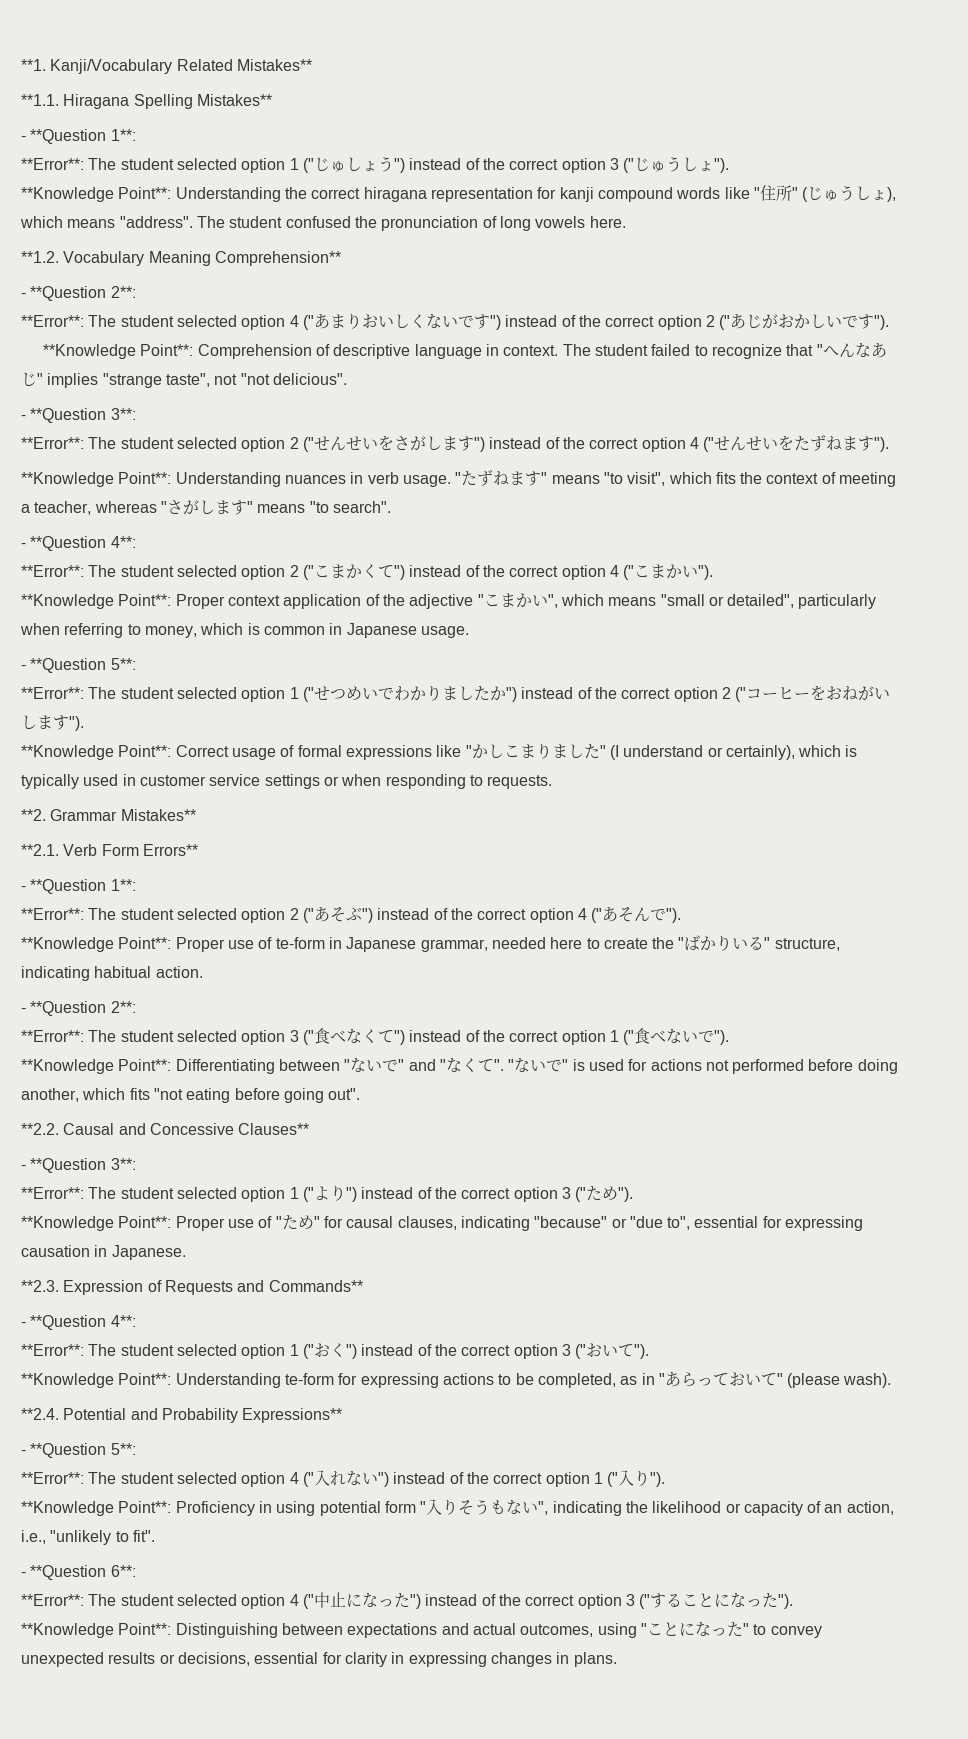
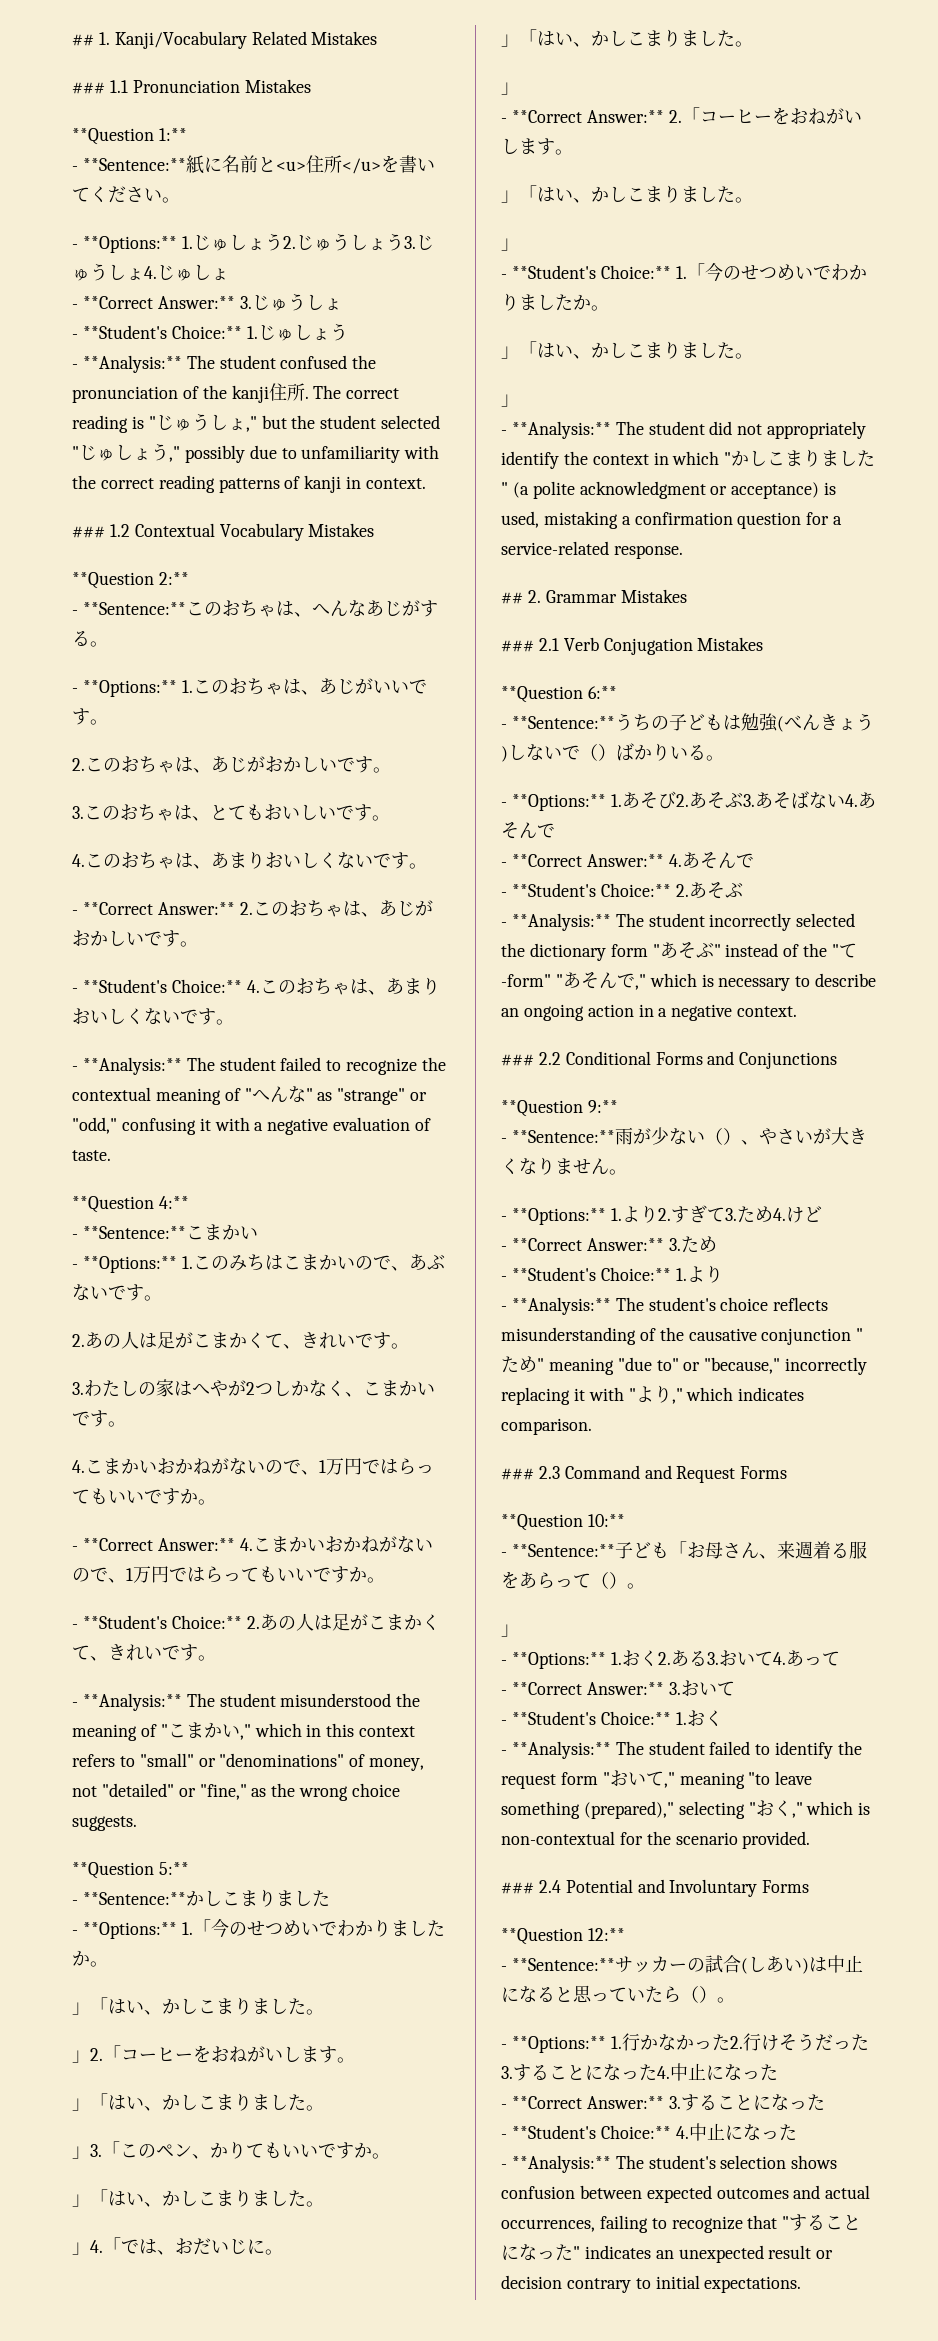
[21,59,312,74] [21,94,272,109] [21,129,136,144] [21,156,730,173] [21,185,897,202] [20,216,193,228] **1. Kanji/Vocabulary Related Mistakes** // **1.1. Hiragana Spelling Mistakes** // - **Question 1**: // **Error**: The student selected option 1 ("じゅしょう") instead of the correct option 3 ("じゅうしょ"). // **Knowledge Point**: Understanding the correct hiragana representation for kanji compound words like "住所" (じゅうしょ), which means "address". -> [72,31,378,49] [72,79,311,94] [72,128,187,145] [72,155,435,174] [72,186,180,203] [72,233,434,253] [72,263,229,281] [72,293,342,311] [72,323,348,341] [72,355,182,373] ## 1. Kanji/Vocabulary Related Mistakes // ### 1.1 Pronunciation Mistakes // **Question 1:** // - **Sentence:**紙に名前と<u>住所</u>を書いてください。 // - **Options:** 1.じゅしょう2.じゅうしょう3.じゅうしょ4.じゅしょ // - **Correct Answer:** 3.じゅうしょ // - **Student's Choice:** 1.じゅしょう // - **Analysis:**
[499,216,626,231] [21,251,341,266] [21,286,136,301] [21,313,890,330] [43,344,559,359] long vowels here. // **1.2. Vocabulary Meaning Comprehension** // - **Question 2**: // **Error**: The student selected option 4 ("あまりおいしくないです") instead of the correct option 2 ("あじがおかしいです"). // **Knowledge Point**: Comprehension of descriptive language in context. -> [202,383,400,403] [72,413,441,433] [72,443,440,463] [72,475,427,493] [72,523,375,541] [72,572,189,589] [72,600,438,617] [72,631,108,647] [72,678,427,697] [72,708,108,725] [72,756,391,773] [72,804,390,821] [72,851,427,869] [72,900,433,917] [72,930,198,947] [72,977,440,995] [72,1008,234,1025] [72,1057,182,1075] the kanji住所. The correct reading is "じゅうしょ," but the student selected "じゅしょう," possibly due to unfamiliarity with the correct reading patterns of kanji in context. // ### 1.2 Contextual Vocabulary Mistakes // **Question 2:** // - **Sentence:**このおちゃは、へんなあじがする。 // - **Options:** 1.このおちゃは、あじがいいです。 // 2.このおちゃは、あじがおかしいです。 // 3.このおちゃは、とてもおいしいです。 // 4.このおちゃは、あまりおいしくないです。 // - **Correct Answer:** 2.このおちゃは、あじがおかしいです。 // - **Student's Choice:** 4.このおちゃは、あまりおいしくないです。 // - **Analysis:**
[786,342,887,358] [21,372,347,388] [21,408,136,423] [21,435,890,452] [21,470,897,487] [21,500,391,515] [21,536,136,551] [21,564,714,580] [21,593,877,609] [20,623,469,638] [21,658,136,673] [21,685,891,702] [21,715,84,731] [21,745,462,760] that "へんなあじ" implies "strange taste", not "not delicious". // - **Question 3**: // **Error**: The student selected option 2 ("せんせいをさがします") instead of the correct option 4 ("せんせいをたずねます"). // **Knowledge Point**: Understanding nuances in verb usage. "たずねます" means "to visit", which fits the context of meeting a teacher, whereas "さがします" means "to search". // - **Question 4**: // **Error**: The student selected option 2 ("こまかくて") instead of the correct option 4 ("こまかい"). // **Knowledge Point**: Proper context application of the adjective "こまかい", which means "small or detailed", particularly when referring to money, which is common in Japanese usage. // - **Question 5**: // **Error**: The student selected option 1 ("せつめいでわかりましたか") instead of the correct option 2 ("コーヒーをおねがいします"). // **Knowledge Point**: Correct usage of formal expressions like -> [422,1057,447,1071] [72,1086,428,1105] [72,1117,432,1135] [72,1150,111,1161] [72,1196,189,1213] [72,1224,258,1240] [72,1254,445,1273] [72,1284,162,1301] [72,1331,409,1349] [72,1379,435,1397] [72,1410,126,1427] [72,1458,434,1475] [72,1488,216,1505] [72,1536,433,1553] [72,1566,385,1583] [72,1613,440,1631] [72,1644,216,1661] [72,1693,421,1711] [72,1722,416,1741] [72,1753,425,1771] [72,1783,401,1801] [72,1816,137,1831] [72,1862,189,1879] [72,1889,330,1907] [72,1919,445,1939] [72,1950,108,1967] [72,1997,324,2015] [72,2045,355,2063] [72,2093,324,2111] [72,2141,390,2159] [72,2189,324,2207] [72,2237,283,2255] [501,29,753,47] [501,82,519,95] [501,107,862,125] [501,138,573,155] [501,185,753,203] [501,238,519,251] [501,263,867,282] [501,293,609,311] [501,341,753,359] [501,394,519,407] [501,421,867,439] [501,451,720,469] the contextual meaning of "へんな" as "strange" or "odd," confusing it with a negative evaluation of taste. // **Question 4:** // - **Sentence:**こまかい // - **Options:** 1.このみちはこまかいので、あぶないです。 // 2.あの人は足がこまかくて、きれいです。 // 3.わたしの家はへやが2つしかなく、こまかいです。 // 4.こまかいおかねがないので、1万円ではらってもいいですか。 // - **Correct Answer:** 4.こまかいおかねがないので、1万円ではらってもいいですか。 // - **Student's Choice:** 2.あの人は足がこまかくて、きれいです。 // - **Analysis:** The student misunderstood the meaning of "こまかい," which in this context refers to "small" or "denominations" of money, not "detailed" or "fine," as the wrong choice suggests. // **Question 5:** // - **Sentence:**かしこまりました // - **Options:** 1.「今のせつめいでわかりましたか。 // 」「はい、かしこまりました。 // 」2.「コーヒーをおねがいします。 // 」「はい、かしこまりました。 // 」3.「このペン、かりてもいいですか。 // 」「はい、かしこまりました。 // 」4.「では、おだいじに。 // 」「はい、かしこまりました。 // 」 // - **Correct Answer:** 2.「コーヒーをおねがいします。 // 」「はい、かしこまりました。 // 」 // - **Student's Choice:** 1.「今のせつめいでわかりましたか。 // 」「はい、かしこまりました。 // 」 // - **Analysis:** The student did not appropriately identify the context in which
[609,745,858,760] [21,774,553,789] [21,809,196,821] [21,844,198,856] [21,879,136,894] [21,907,682,923] [21,935,840,952] [21,966,203,981] [21,1001,136,1016] [21,1028,730,1045] [21,1057,898,1074] [21,1088,361,1103] [21,1123,310,1135] [21,1158,136,1173] [21,1185,634,1202] [21,1215,864,1231] [21,1245,186,1260] [21,1280,363,1295] [21,1315,136,1330] [21,1343,650,1359] [21,1372,892,1388] [21,1408,343,1423] [21,1443,136,1458] [21,1470,666,1487] [21,1499,894,1516] [21,1530,155,1545] [21,1565,136,1580] [21,1592,794,1609] [21,1621,822,1638] [21,1652,617,1667] (I understand or certainly), which is typically used in customer service settings or when responding to requests. // **2. Grammar Mistakes** // **2.1. Verb Form Errors** // - **Question 1**: // **Error**: The student selected option 2 ("あそぶ") instead of the correct option 4 ("あそんで"). // **Knowledge Point**: Proper use of te-form in Japanese grammar, needed here to create the "ばかりいる" structure, indicating habitual action. // - **Question 2**: // **Error**: The student selected option 3 ("食べなくて") instead of the correct option 1 ("食べないで"). // **Knowledge Point**: Differentiating between "ないで" and "なくて". "ないで" is used for actions not performed before doing another, which fits "not eating before going out". // **2.2. Causal and Concessive Clauses** // - **Question 3**: // **Error**: The student selected option 1 ("より") instead of the correct option 3 ("ため"). // **Knowledge Point**: Proper use of "ため" for causal clauses, indicating "because" or "due to", essential for expressing causation in Japanese. // **2.3. Expression of Requests and Commands** // - **Question 4**: // **Error**: The student selected option 1 ("おく") instead of the correct option 3 ("おいて"). // **Knowledge Point**: Understanding te-form for expressing actions to be completed, as in "あらっておいて" (please wash). // **2.4. Potential and Probability Expressions** // - **Question 5**: // **Error**: The student selected option 4 ("入れない") instead of the correct option 1 ("入り"). // **Knowledge Point**: Proficiency in using potential form "入りそうもない", indicating the likelihood or capacity of an action, i.e., "unlikely to fit". // - **Question 6**: // **Error**: The student selected option 4 ("中止になった") instead of the correct option 3 ("することになった"). // **Knowledge Point**: Distinguishing between expectations and actual outcomes, using "ことになった" to convey unexpected results or decisions, essential for clarity in expressing changes in plans. -> [512,481,837,499] [501,511,843,529] [501,541,683,559] [501,589,687,604] [501,637,764,655] [501,686,617,703] [501,713,874,732] [501,743,724,762] [501,791,876,811] [501,822,555,839] [501,852,754,869] [501,882,743,899] [501,913,856,931] [501,942,858,961] [501,972,877,991] [501,1004,798,1021] [501,1051,838,1069] [501,1100,618,1117] [501,1127,867,1145] [501,1157,627,1175] [501,1205,822,1225] [501,1236,717,1253] [501,1265,723,1283] [501,1297,829,1315] [501,1327,864,1345] [501,1356,868,1375] [501,1385,805,1405] [501,1418,592,1435] [501,1465,788,1483] [501,1514,625,1531] [501,1541,867,1559] [501,1571,645,1589] [501,1624,519,1637] [501,1650,840,1669] [501,1680,735,1696] [501,1710,723,1726] [501,1741,863,1759] [501,1770,813,1789] [501,1800,871,1819] [501,1831,811,1849] [501,1879,810,1897] [501,1928,625,1945] [501,1955,863,1974] [501,1985,735,2003] [501,2033,869,2053] [501,2063,778,2081] [501,2094,825,2111] [501,2123,797,2141] [501,2155,838,2173] [501,2185,871,2203] [501,2214,862,2233] [501,2244,834,2263] [501,2275,802,2293] (a polite acknowledgment or acceptance) is used, mistaking a confirmation question for a service-related response. // ## 2. Grammar Mistakes // ### 2.1 Verb Conjugation Mistakes // **Question 6:** // - **Sentence:**うちの子どもは勉強(べんきょう)しないで（）ばかりいる。 // - **Options:** 1.あそび2.あそぶ3.あそばない4.あそんで // - **Correct Answer:** 4.あそんで // - **Student's Choice:** 2.あそぶ // - **Analysis:** The student incorrectly selected the dictionary form "あそぶ" instead of the "て-form" "あそんで," which is necessary to describe an ongoing action in a negative context. // ### 2.2 Conditional Forms and Conjunctions // **Question 9:** // - **Sentence:**雨が少ない（）、やさいが大きくなりません。 // - **Options:** 1.より2.すぎて3.ため4.けど // - **Correct Answer:** 3.ため // - **Student's Choice:** 1.より // - **Analysis:** The student's choice reflects misunderstanding of the causative conjunction "ため" meaning "due to" or "because," incorrectly replacing it with "より," which indicates comparison. // ### 2.3 Command and Request Forms // **Question 10:** // - **Sentence:**子ども「お母さん、来週着る服をあらって（）。 // 」 // - **Options:** 1.おく2.ある3.おいて4.あって // - **Correct Answer:** 3.おいて // - **Student's Choice:** 1.おく // - **Analysis:** The student failed to identify the request form "おいて," meaning "to leave something (prepared)," selecting "おく," which is non-contextual for the scenario provided. // ### 2.4 Potential and Involuntary Forms // **Question 12:** // - **Sentence:**サッカーの試合(しあい)は中止になると思っていたら（）。 // - **Options:** 1.行かなかった2.行けそうだった3.することになった4.中止になった // - **Correct Answer:** 3.することになった // - **Student's Choice:** 4.中止になった // - **Analysis:** The student's selection shows confusion between expected outcomes and actual occurrences, failing to recognize that "することになった" indicates an unexpected result or decision contrary to initial expectations.

